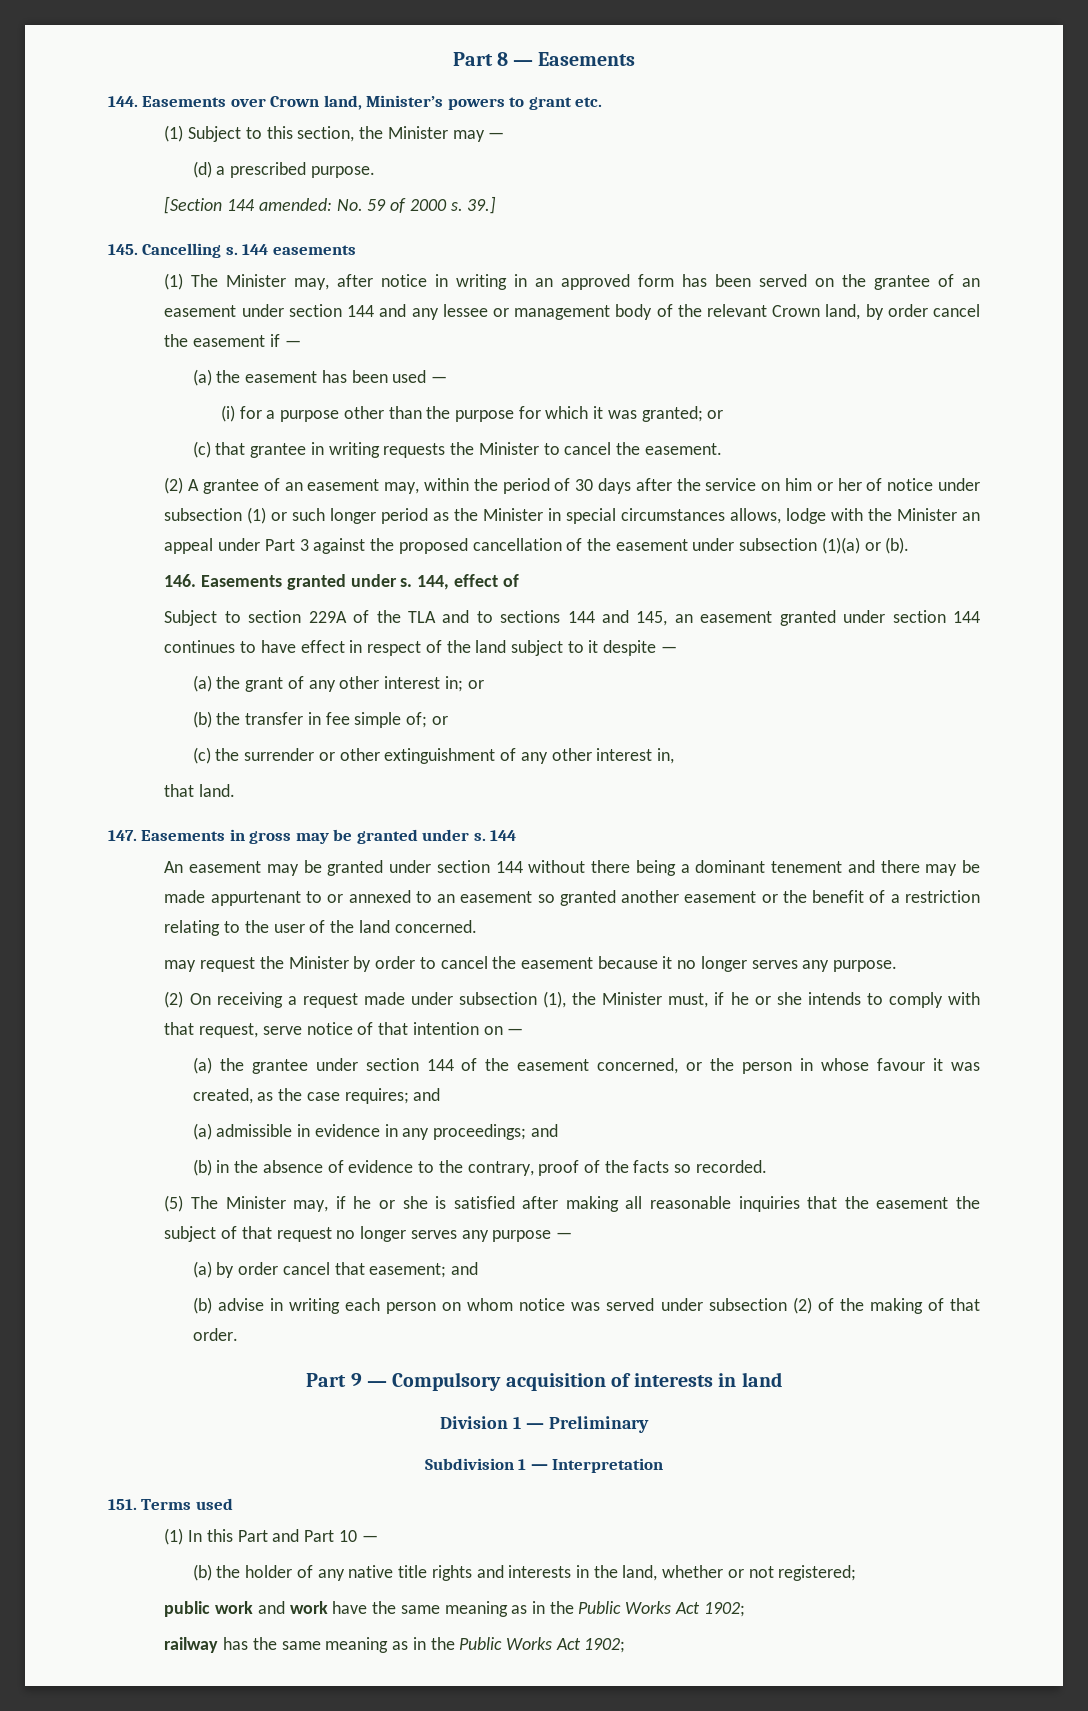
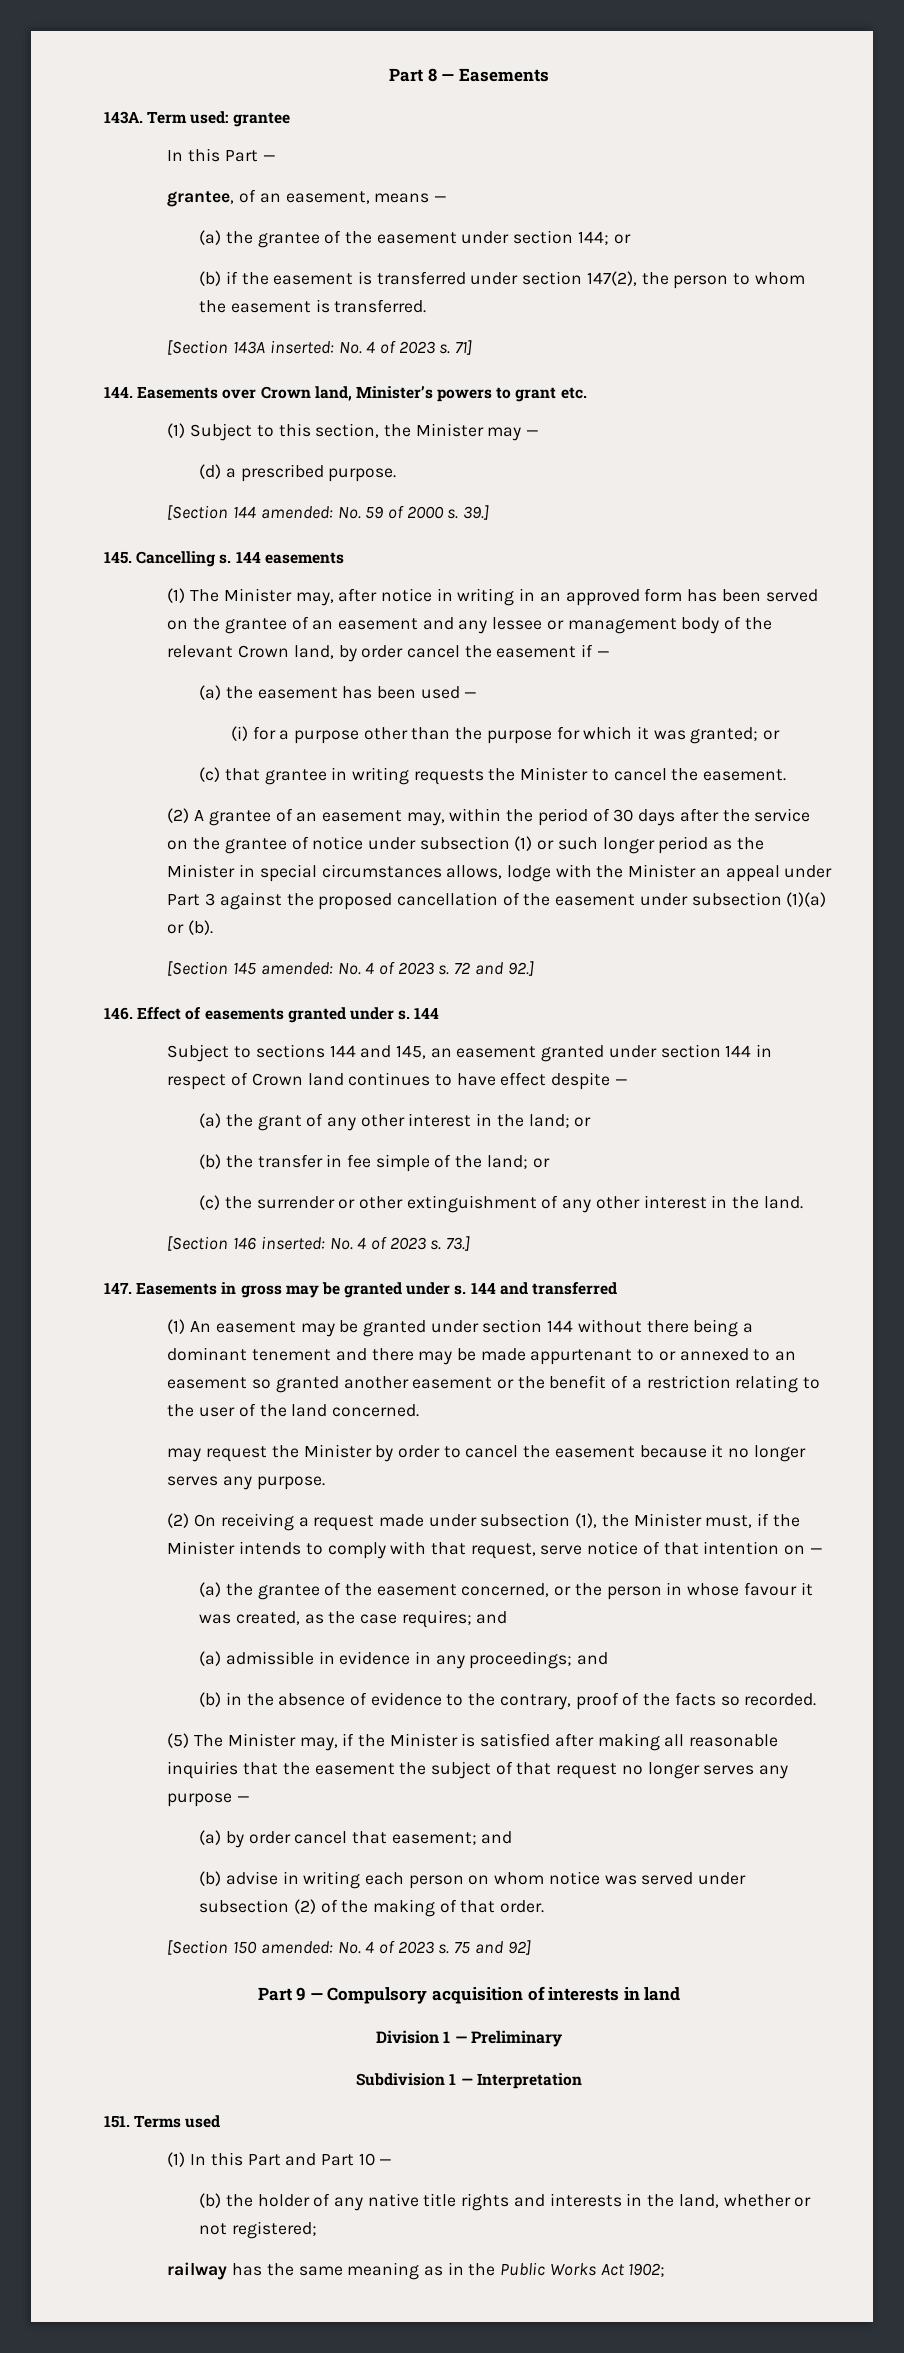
(636, 59) none -> [104,111,290,127] [167,148,276,162] [167,189,448,207] [199,230,631,248] [199,271,805,289] [199,299,427,313] [167,340,473,355] // 143A. Term used: grantee // In this Part — // grantee, of an easement, means — // (a) the grantee of the easement under section 144; or // (b) if the easement is transferred under section 147(2), the person to whom the easement is transferred. // [Section 143A inserted: No. 4 of 2023 s. 71]
[241,304,375,317] under section 144 -> (419, 624) none
[785,478,862,491] him or her -> [193,837,287,854] the grantee
[164,574,519,590] [164,610,470,626] 146. Easements granted under s. 144, effect of // Subject to section 229A of the TLA and -> [167,961,534,976] [104,1007,440,1023] [167,1044,230,1062] [Section 145 amended: No. 4 of 2023 s. 72 and 92.] // 146. Effect of easements granted under s. 144 // Subject
[164,640,599,656] continues to have effect in respect of the land subject to it -> [756,1044,773,1057] [167,1072,547,1090] in respect of Crown land continues to have effect
[444,676,463,692] in; -> [476,1113,570,1128] in the land;
[406,712,428,728] of; -> [434,1154,528,1169] of the land;
[656,748,674,764] [164,784,236,797] in, // that land. -> [711,1195,803,1209] [167,1236,471,1251] in the land. // [Section 146 inserted: No. 4 of 2023 s. 73.]
(517, 835) // -> [499,1282,618,1295] [167,1319,186,1334] and transferred // (1)
[730,992,802,1005] he or she -> [772,1514,800,1527] [167,1541,236,1555] the Minister
[315,1058,454,1071] under section 144 -> (320, 1592) none
[353,1196,428,1209] he or she -> [358,1733,458,1747] the Minister
(238, 1334) none -> [167,1940,531,1955] // [Section 150 amended: No. 4 of 2023 s. 75 and 92]
[164,1601,745,1617] // public work and work have the same meaning as in the Public Works Act 1902; -> (317, 2230) none

